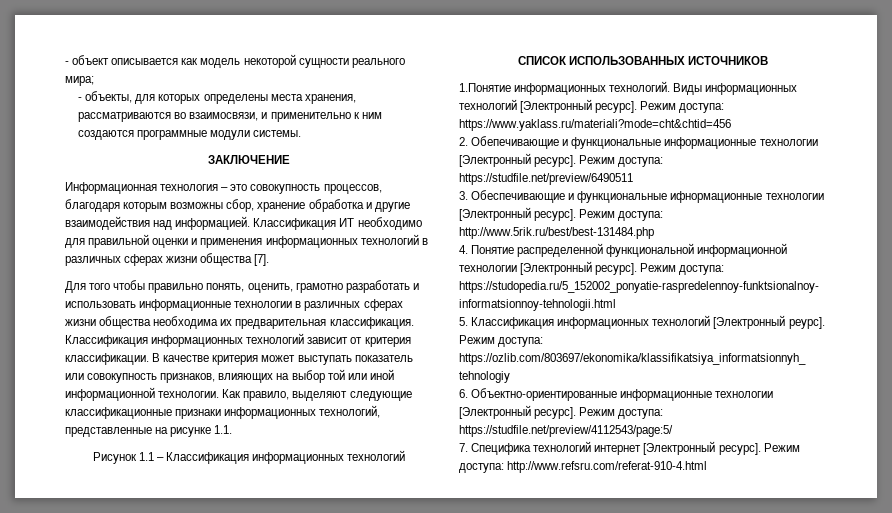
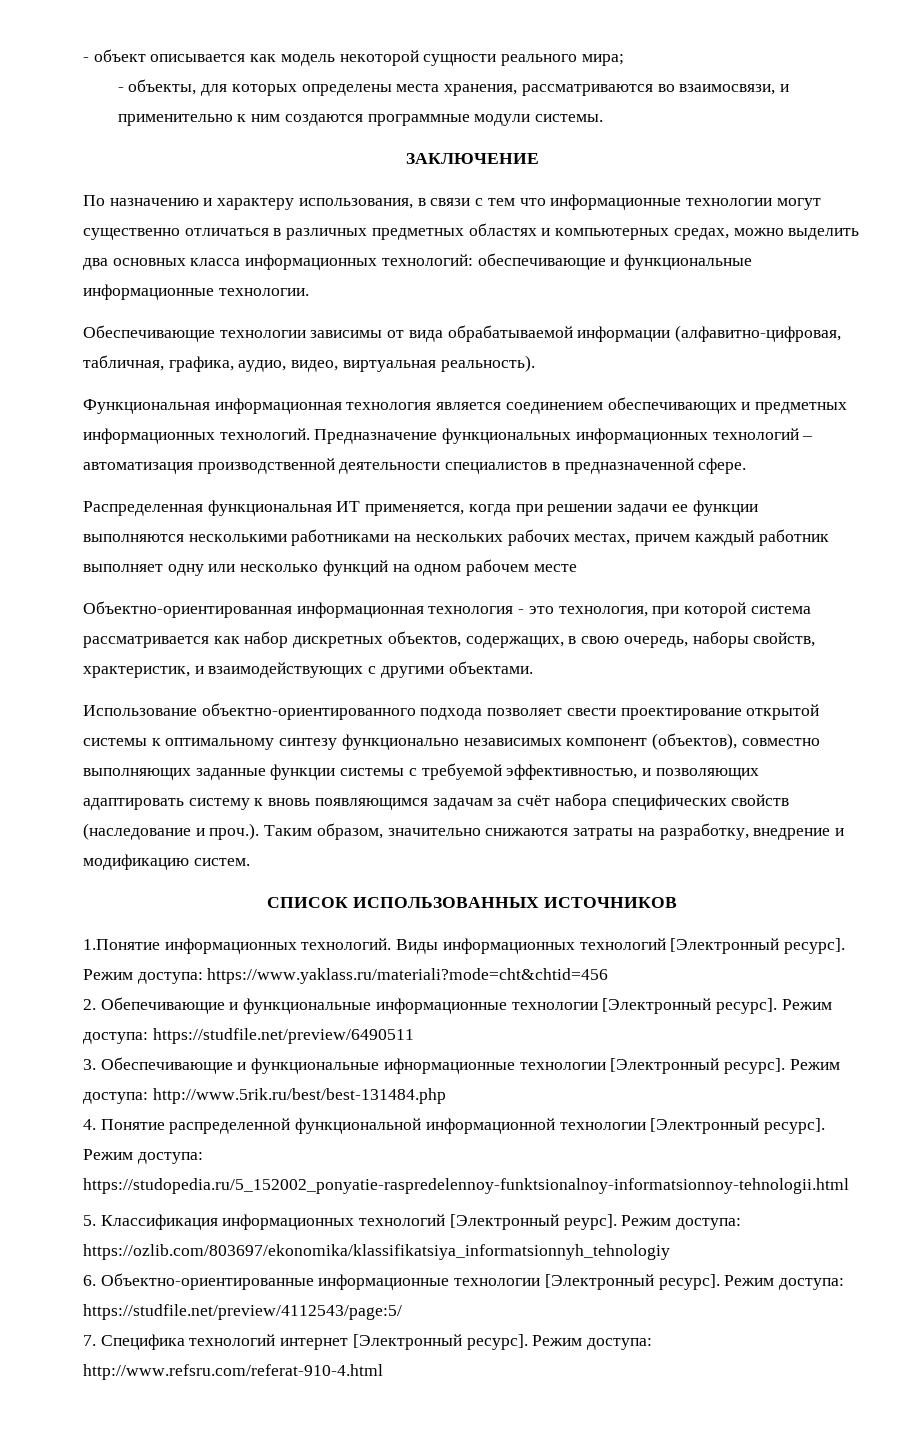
[65,182,382,194] [65,199,410,212] [65,216,422,230] [65,234,428,248] [65,253,270,266] [65,280,419,293] [65,299,403,311] [65,316,414,329] [65,333,411,347] [65,353,413,365] [65,369,394,383] [65,387,412,401] [65,405,381,419] [65,425,233,437] [92,450,406,464] Информационная технология – это совокупность процессов, благодаря которым возможны сбор, хранение обработка и другие взаимодействия над информацией. Классификация ИТ необходимо для правильной оценки и применения информационных технологий в различных сферах жизни общества [7]. // Для того чтобы правильно понять, оценить, грамотно разработать и использовать информационные технологии в различных сферах жизни общества необходима их предварительная классификация. Классификация информационных технологий зависит от критерия классификации. В качестве критерия может выступать показатель или совокупность признаков, влияющих на выбор той или иной информационной технологии. Как правило, выделяют следующие классификационные признаки информационных технологий, представленные на рисунке 1.1. // Рисунок 1.1 – Классификация информационных технологий -> [83,194,821,210] [83,223,860,240] [83,253,753,270] [83,284,309,300] [83,325,842,342] [83,355,535,372] [83,397,848,414] [83,428,813,444] [83,458,747,474] [83,500,758,516] [83,529,829,546] [83,559,577,576] [83,601,811,618] [83,631,816,648] [83,661,533,678] [83,703,820,720] [83,733,820,750] [83,763,759,780] [83,793,790,810] [83,823,844,840] [83,854,250,870] По назначению и характеру использования, в связи с тем что информационные технологии могут существенно отличаться в различных предметных областях и компьютерных средах, можно выделить два основных класса информационных технологий: обеспечивающие и функциональные информационные технологии. // Обеспечивающие технологии зависимы от вида обрабатываемой информации (алфавитно-цифровая, табличная, графика, аудио, видео, виртуальная реальность). // Функциональная информационная технология является соединением обеспечивающих и предметных информационных технологий. Предназначение функциональных информационных технологий – автоматизация производственной деятельности специалистов в предназначенной сфере. // Распределенная функциональная ИТ применяется, когда при решении задачи ее функции выполняются несколькими работниками на нескольких рабочих местах, причем каждый работник выполняет одну или несколько функций на одном рабочем месте // Объектно-ориентированная информационная технология - это технология, при которой система рассматривается как набор дискретных объектов, содержащих, в свою очередь, наборы свойств, храктеристик, и взаимодействующих с другими объектами. // Использование объектно-ориентированного подхода позволяет свести проектирование открытой системы к оптимальному синтезу функционально независимых компонент (объектов), совместно выполняющих заданные функции системы с требуемой эффективностью, и позволяющих адаптировать систему к вновь появляющимся задачам за счёт набора специфических свойств (наследование и проч.). Таким образом, значительно снижаются затраты на разработку, внедрение и модификацию систем.

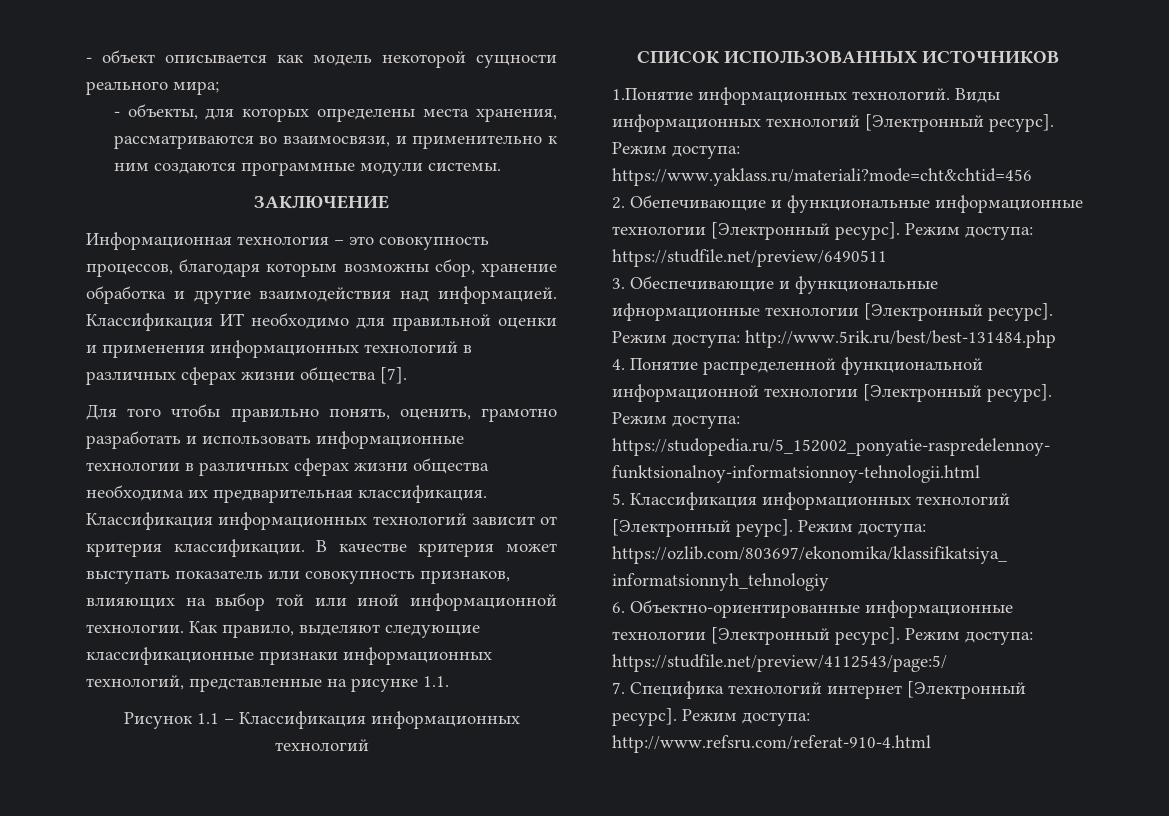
[83,194,821,210] [83,223,860,240] [83,253,753,270] [83,284,309,300] [83,325,842,342] [83,355,535,372] [83,397,848,414] [83,428,813,444] [83,458,747,474] [83,500,758,516] [83,529,829,546] [83,559,577,576] [83,601,811,618] [83,631,816,648] [83,661,533,678] [83,703,820,720] [83,733,820,750] [83,763,759,780] [83,793,790,810] [83,823,844,840] [83,854,250,870] По назначению и характеру использования, в связи с тем что информационные технологии могут существенно отличаться в различных предметных областях и компьютерных средах, можно выделить два основных класса информационных технологий: обеспечивающие и функциональные информационные технологии. // Обеспечивающие технологии зависимы от вида обрабатываемой информации (алфавитно-цифровая, табличная, графика, аудио, видео, виртуальная реальность). // Функциональная информационная технология является соединением обеспечивающих и предметных информационных технологий. Предназначение функциональных информационных технологий – автоматизация производственной деятельности специалистов в предназначенной сфере. // Распределенная функциональная ИТ применяется, когда при решении задачи ее функции выполняются несколькими работниками на нескольких рабочих местах, причем каждый работник выполняет одну или несколько функций на одном рабочем месте // Объектно-ориентированная информационная технология - это технология, при которой система рассматривается как набор дискретных объектов, содержащих, в свою очередь, наборы свойств, храктеристик, и взаимодействующих с другими объектами. // Использование объектно-ориентированного подхода позволяет свести проектирование открытой системы к оптимальному синтезу функционально независимых компонент (объектов), совместно выполняющих заданные функции системы с требуемой эффективностью, и позволяющих адаптировать систему к вновь появляющимся задачам за счёт набора специфических свойств (наследование и проч.). Таким образом, значительно снижаются затраты на разработку, внедрение и модификацию систем. -> [86,232,489,250] [86,259,557,277] [86,286,557,304] [86,313,557,331] [86,340,472,358] [86,367,407,385] [86,404,557,422] [86,431,464,449] [86,458,489,476] [86,485,487,503] [86,512,557,530] [86,539,557,557] [86,570,510,584] [86,593,557,611] [86,621,480,638] [86,647,492,665] [86,675,449,692] [123,711,520,729] [274,739,369,751] Информационная технология – это совокупность процессов, благодаря которым возможны сбор, хранение обработка и другие взаимодействия над информацией. Классификация ИТ необходимо для правильной оценки и применения информационных технологий в различных сферах жизни общества [7]. // Для того чтобы правильно понять, оценить, грамотно разработать и использовать информационные технологии в различных сферах жизни общества необходима их предварительная классификация. Классификация информационных технологий зависит от критерия классификации. В качестве критерия может выступать показатель или совокупность признаков, влияющих на выбор той или иной информационной технологии. Как правило, выделяют следующие классификационные признаки информационных технологий, представленные на рисунке 1.1. // Рисунок 1.1 – Классификация информационных технологий

